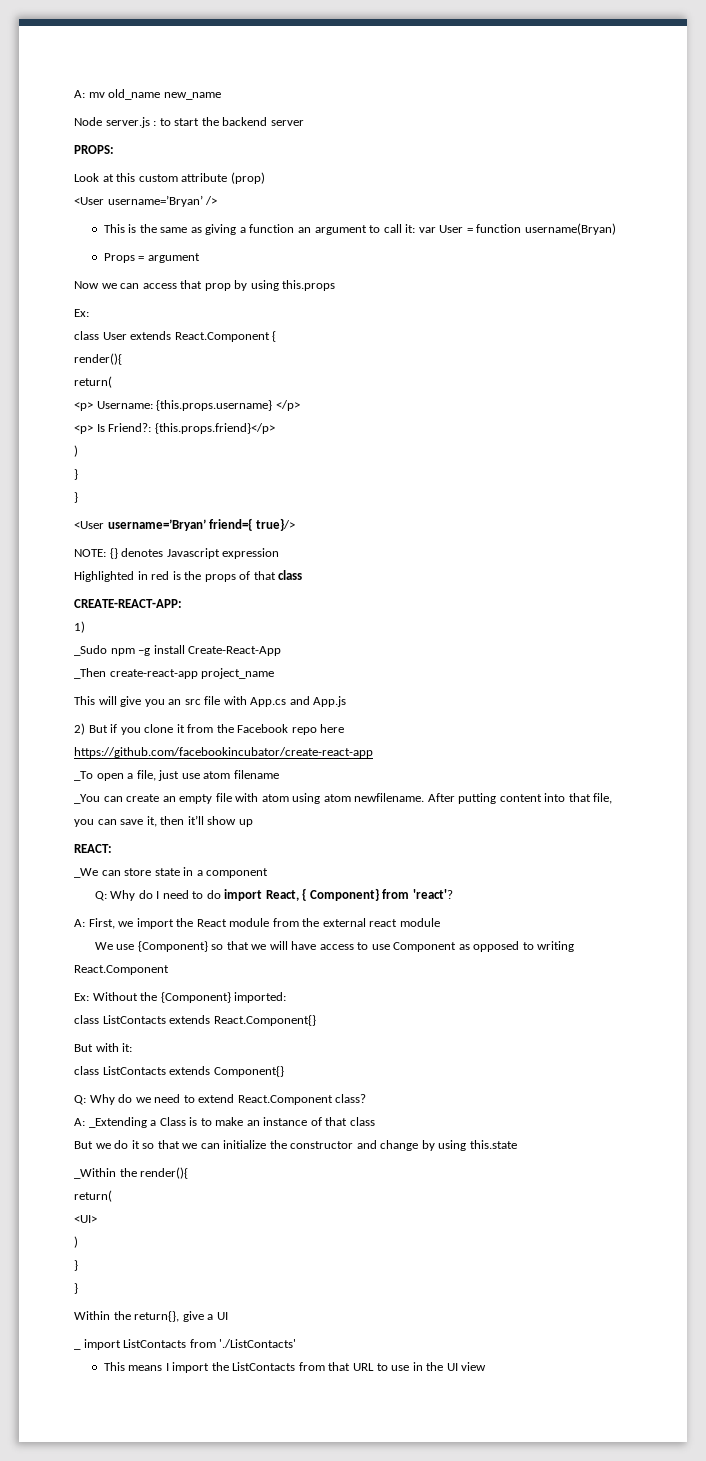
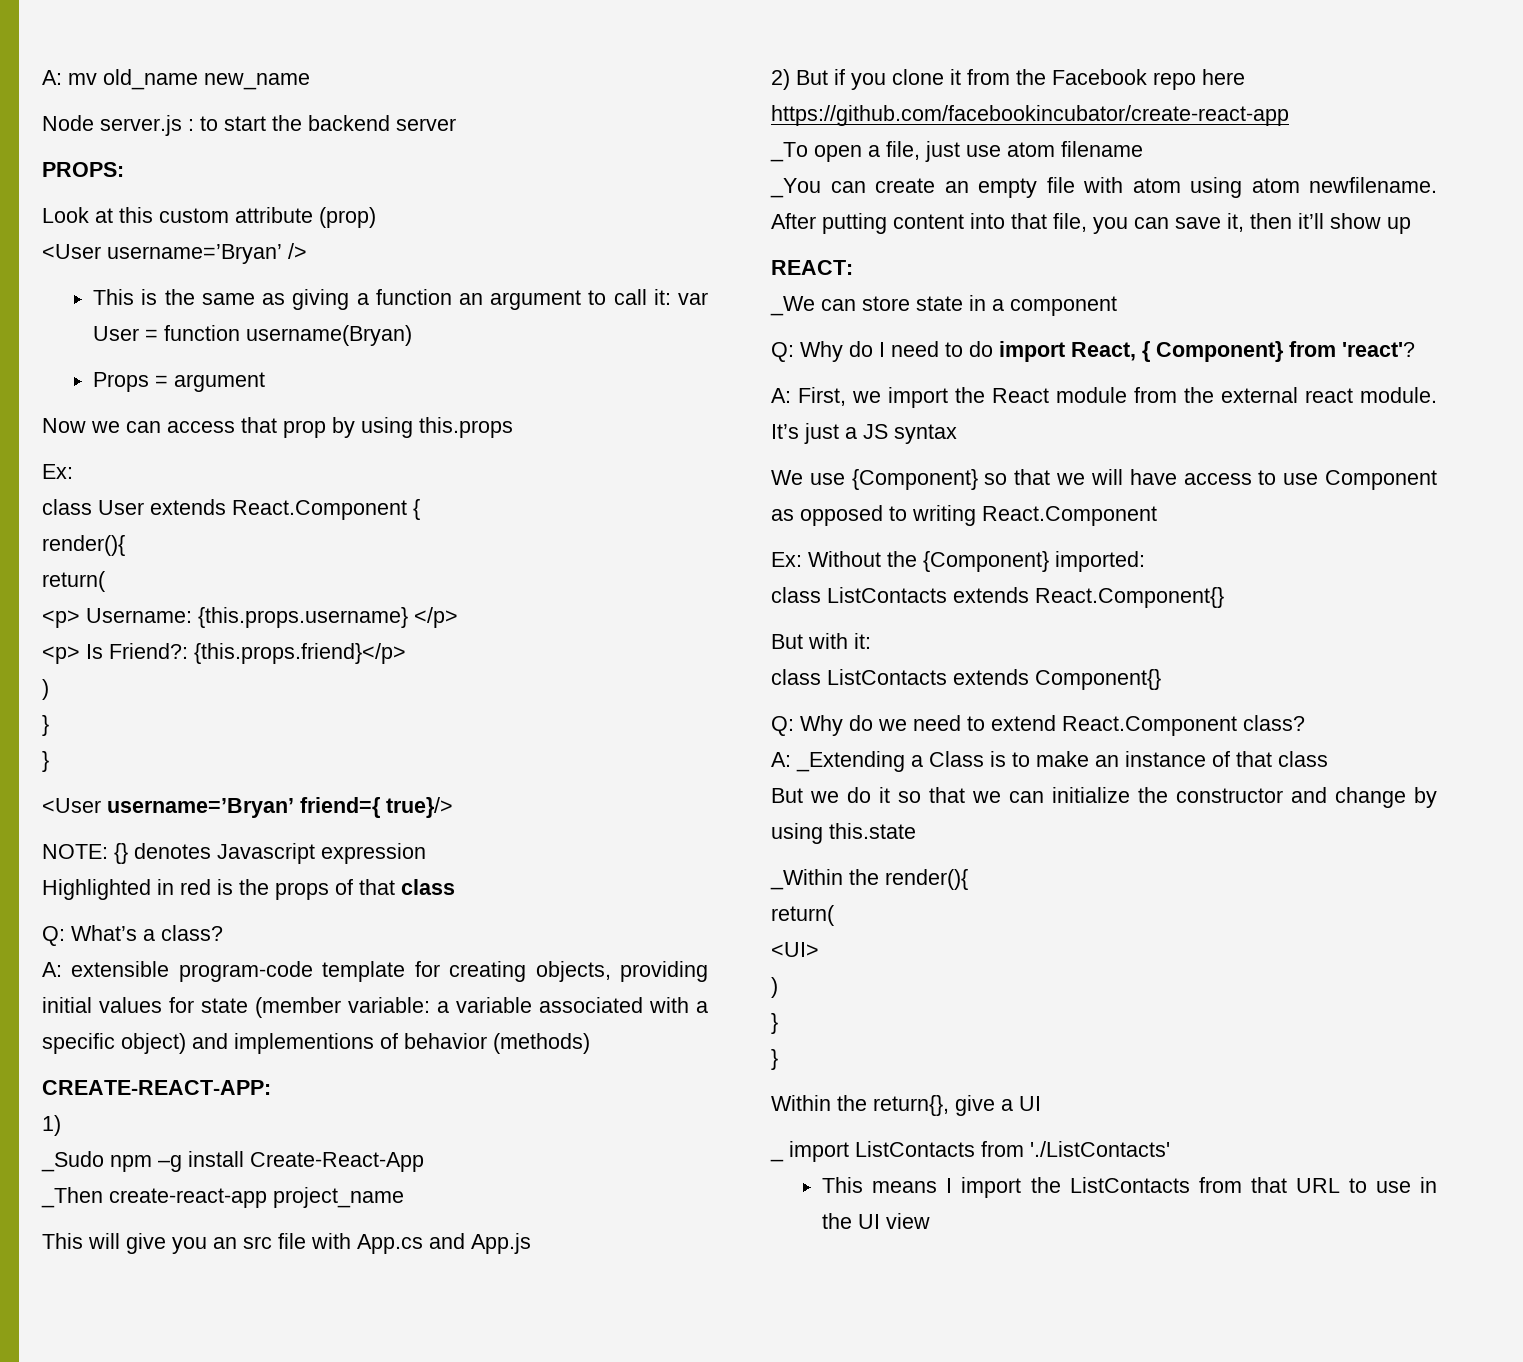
(303, 575) none -> [42,925,223,946] [42,961,709,982] [42,997,708,1018] [42,1033,590,1054] // Q: What’s a class? // A: extensible program-code template for creating objects, providing initial values for state (member variable: a variable associated with a specific object) and implementions of behavior (methods)
[399,918,440,927] module -> [1360,387,1437,403] [771,423,957,444] module. It’s just a JS syntax

